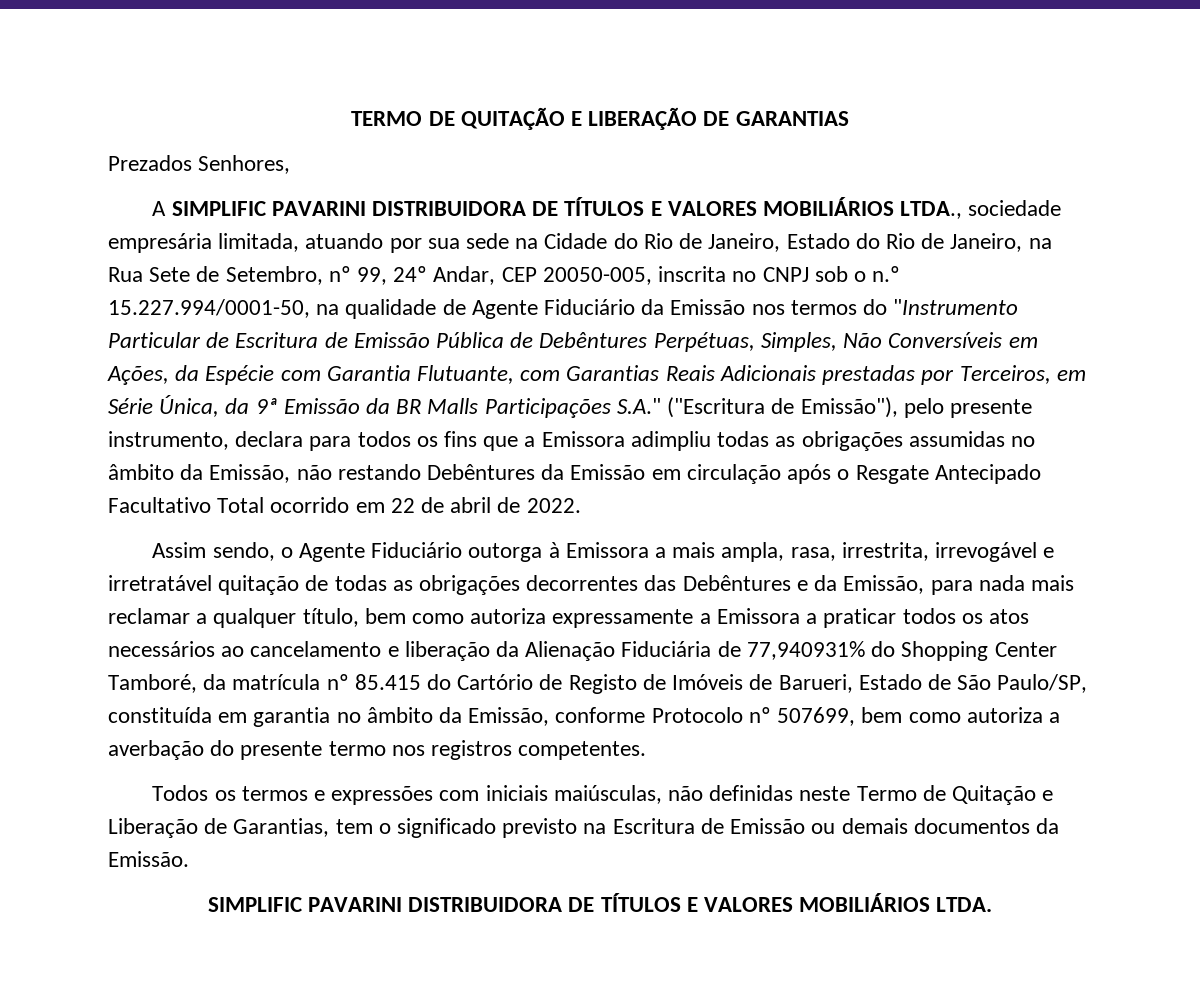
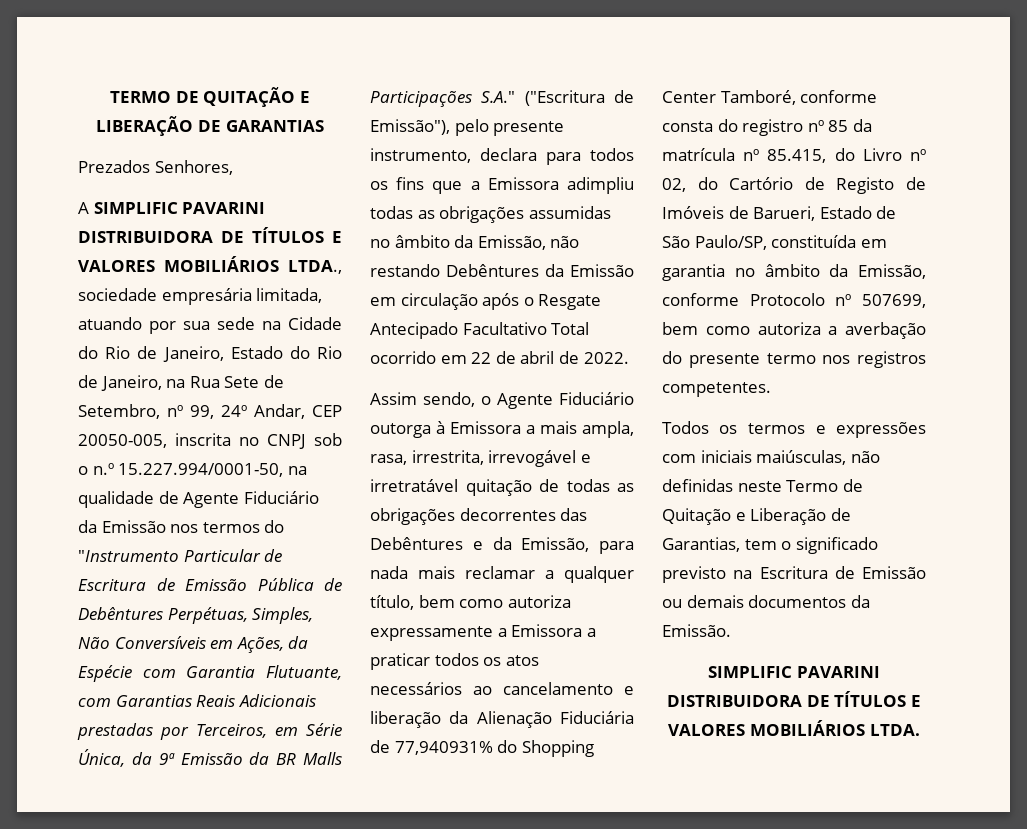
[203,674,421,690] da matrícula nº 85.415 -> [800,90,878,103] [662,119,872,136] [662,148,926,163] [662,178,686,192] conforme consta do registro nº 85 da matrícula nº 85.415, do Livro nº 02,

